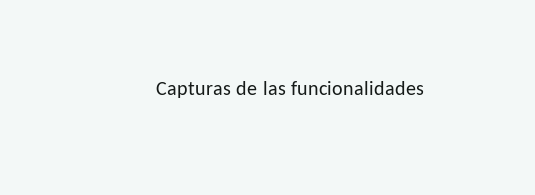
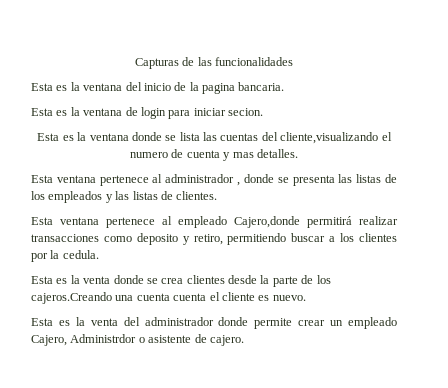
(425, 88) none -> [31,82,285,94] [31,107,263,119] [37,132,392,144] [130,149,298,161] [31,174,397,186] [31,191,218,203] [31,216,398,228] [31,233,398,245] [31,250,99,262] [31,275,331,287] [31,292,306,304] [31,317,397,329] [31,334,244,346] // Esta es la ventana del inicio de la pagina bancaria. // Esta es la ventana de login para iniciar secion. // Esta es la ventana donde se lista las cuentas del cliente,visualizando el numero de cuenta y mas detalles. // Esta ventana pertenece al administrador , donde se presenta las listas de los empleados y las listas de clientes. // Esta ventana pertenece al empleado Cajero,donde permitirá realizar transacciones como deposito y retiro, permitiendo buscar a los clientes por la cedula. // Esta es la venta donde se crea clientes desde la parte de los cajeros.Creando una cuenta cuenta el cliente es nuevo. // Esta es la venta del administrador donde permite crear un empleado Cajero, Administrdor o asistente de cajero.

